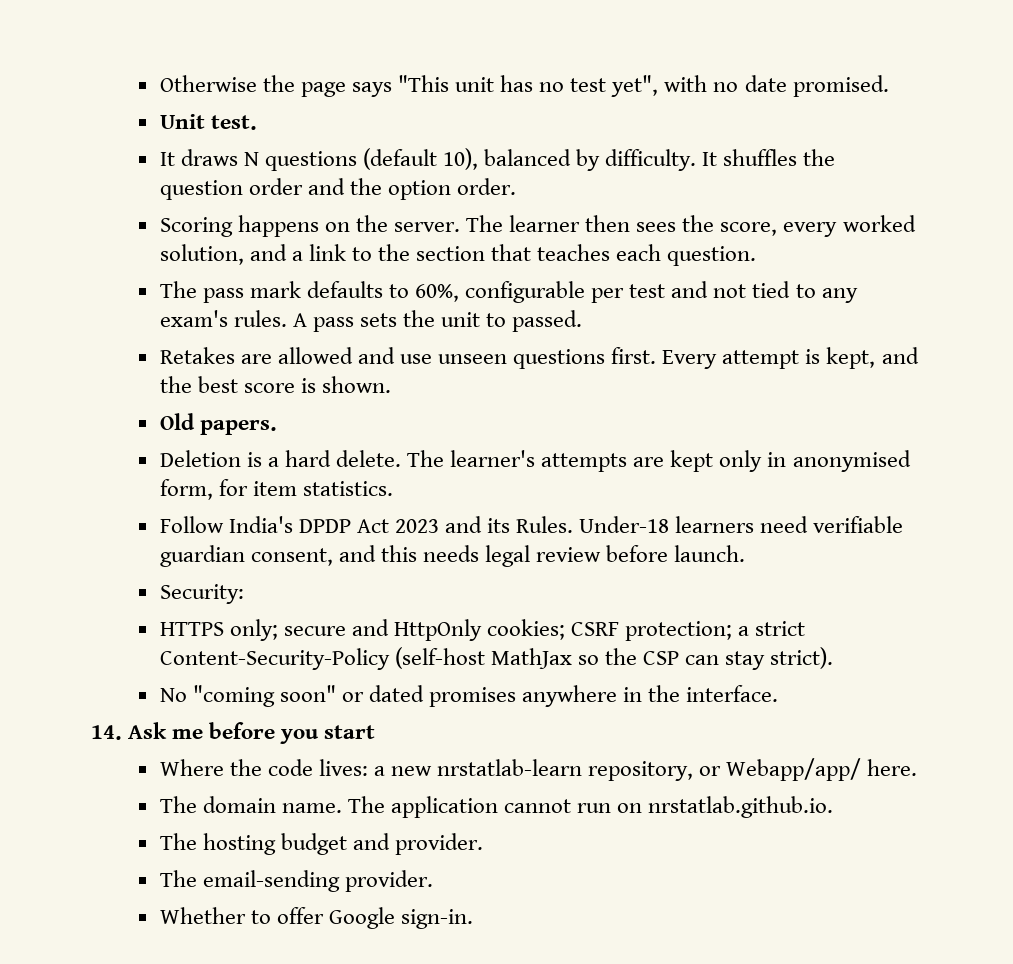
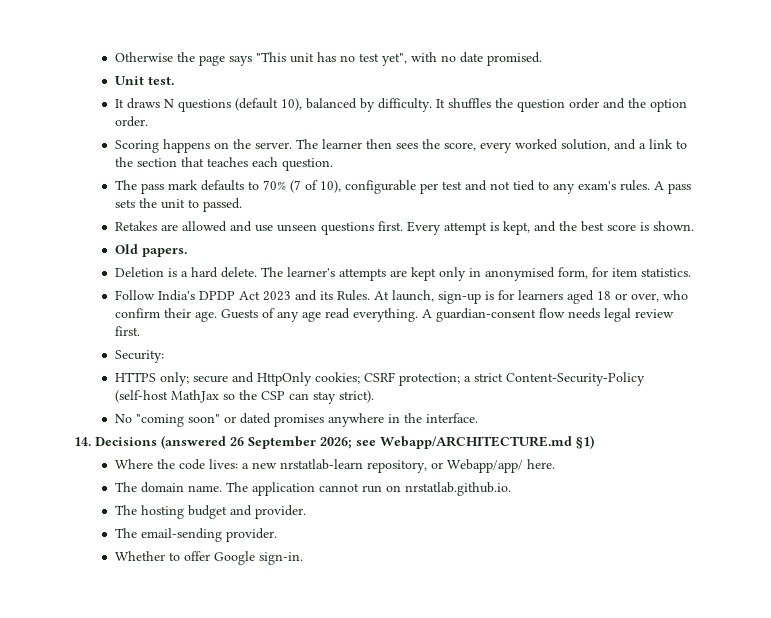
[414,284,459,302] 60%, -> [263,180,342,193] 70% (7 of 10),
[579,516,904,533] [159,545,417,567] Under-18 learners need verifiable guardian consent, and this -> [374,290,689,304] [115,308,566,322] At launch, sign-up is for learners aged 18 or over, who confirm their age. Guests of any age read everything. A guardian-consent flow
[606,545,746,562] before launch. -> [115,326,141,336] first.
[128,722,376,744] Ask me before you start -> [95,435,594,449] Decisions (answered 26 September 2026; see Webapp/ARCHITECTURE.md §1)

